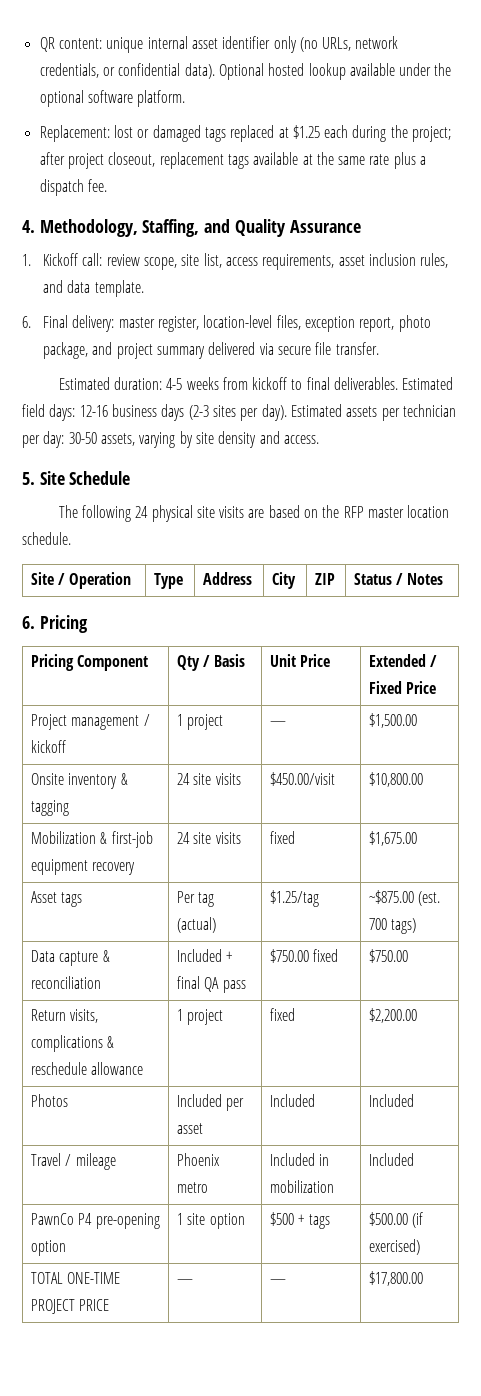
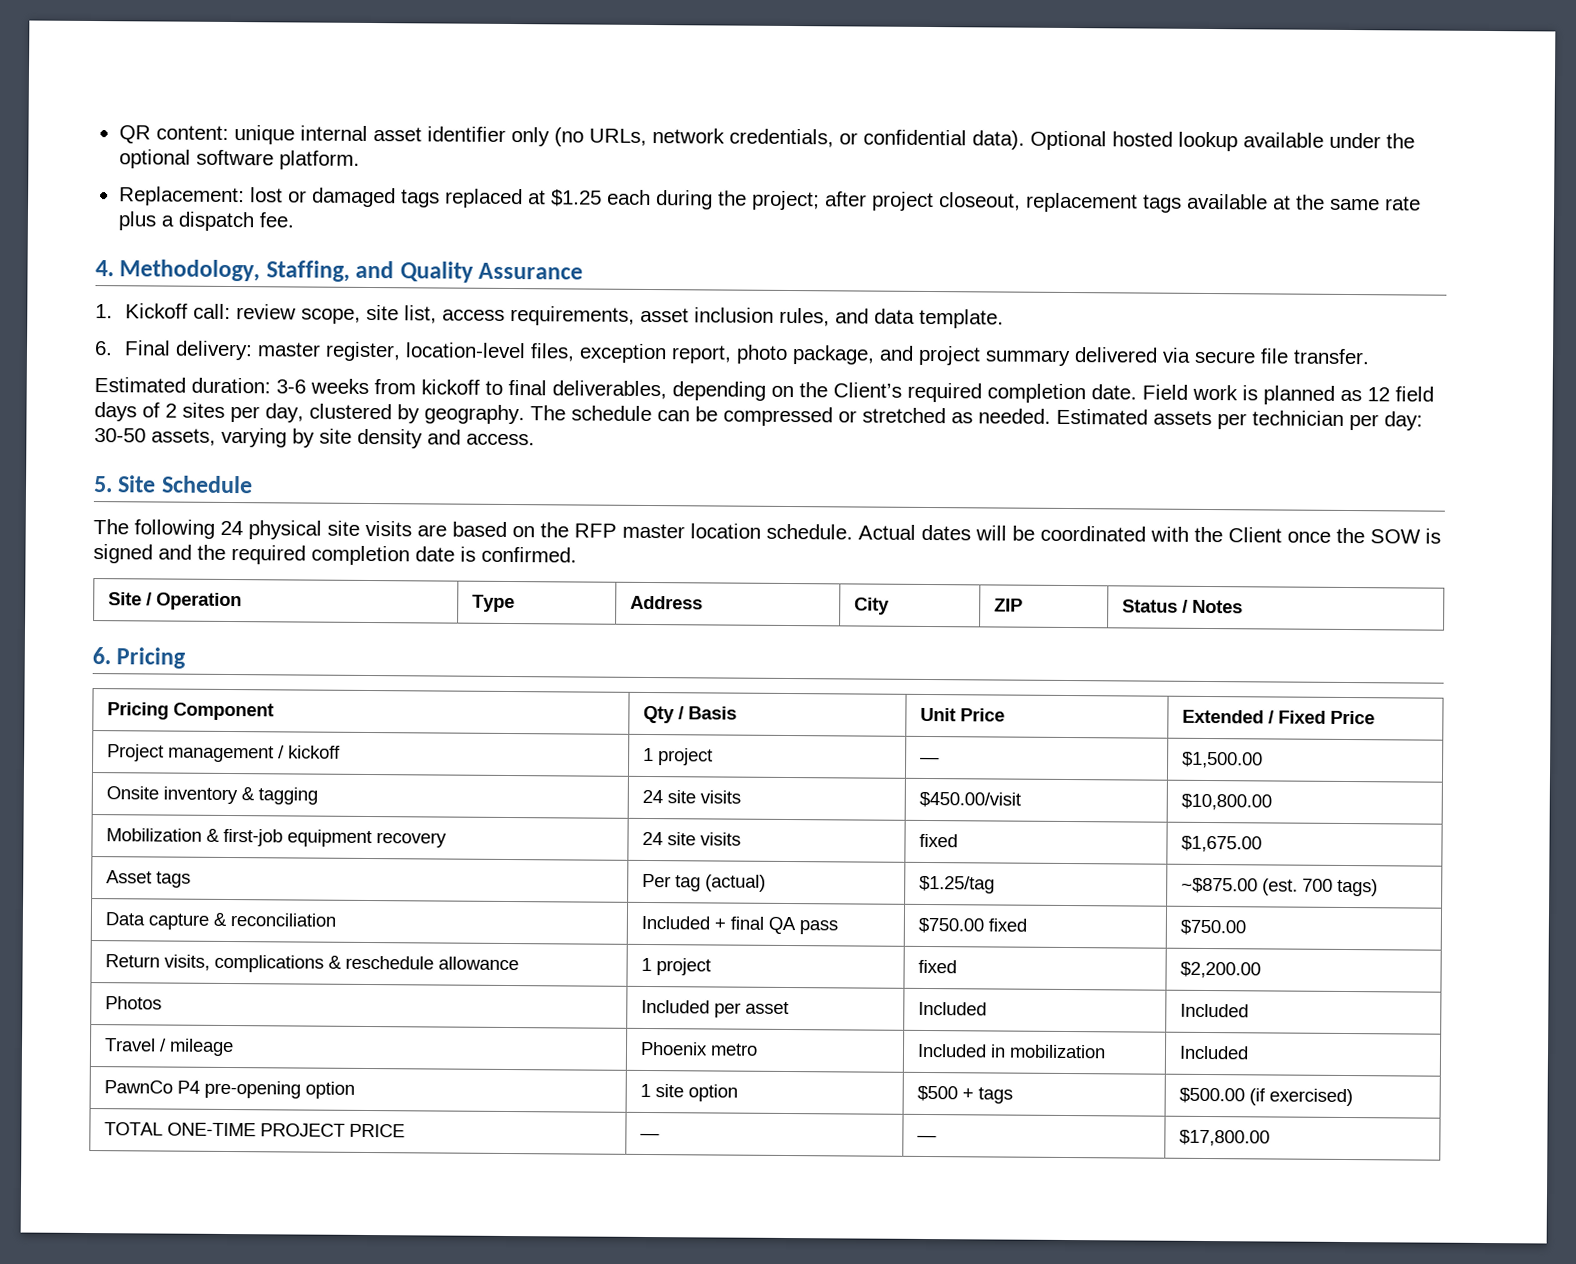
[166,378,183,390] 4-5 -> [276,379,306,394] 3-6
[334,377,454,390] [22,404,287,421] deliverables. Estimated field days: 12-16 business days (2-3 sites per day). -> [552,380,1434,405] [94,402,1051,427] deliverables, depending on the Client’s required completion date. Field work is planned as 12 field days of 2 sites per day, clustered by geography. The schedule can be compressed or stretched as needed.
(71, 538) none -> [858,524,1441,544] [93,544,577,566] Actual dates will be coordinated with the Client once the SOW is signed and the required completion date is confirmed.

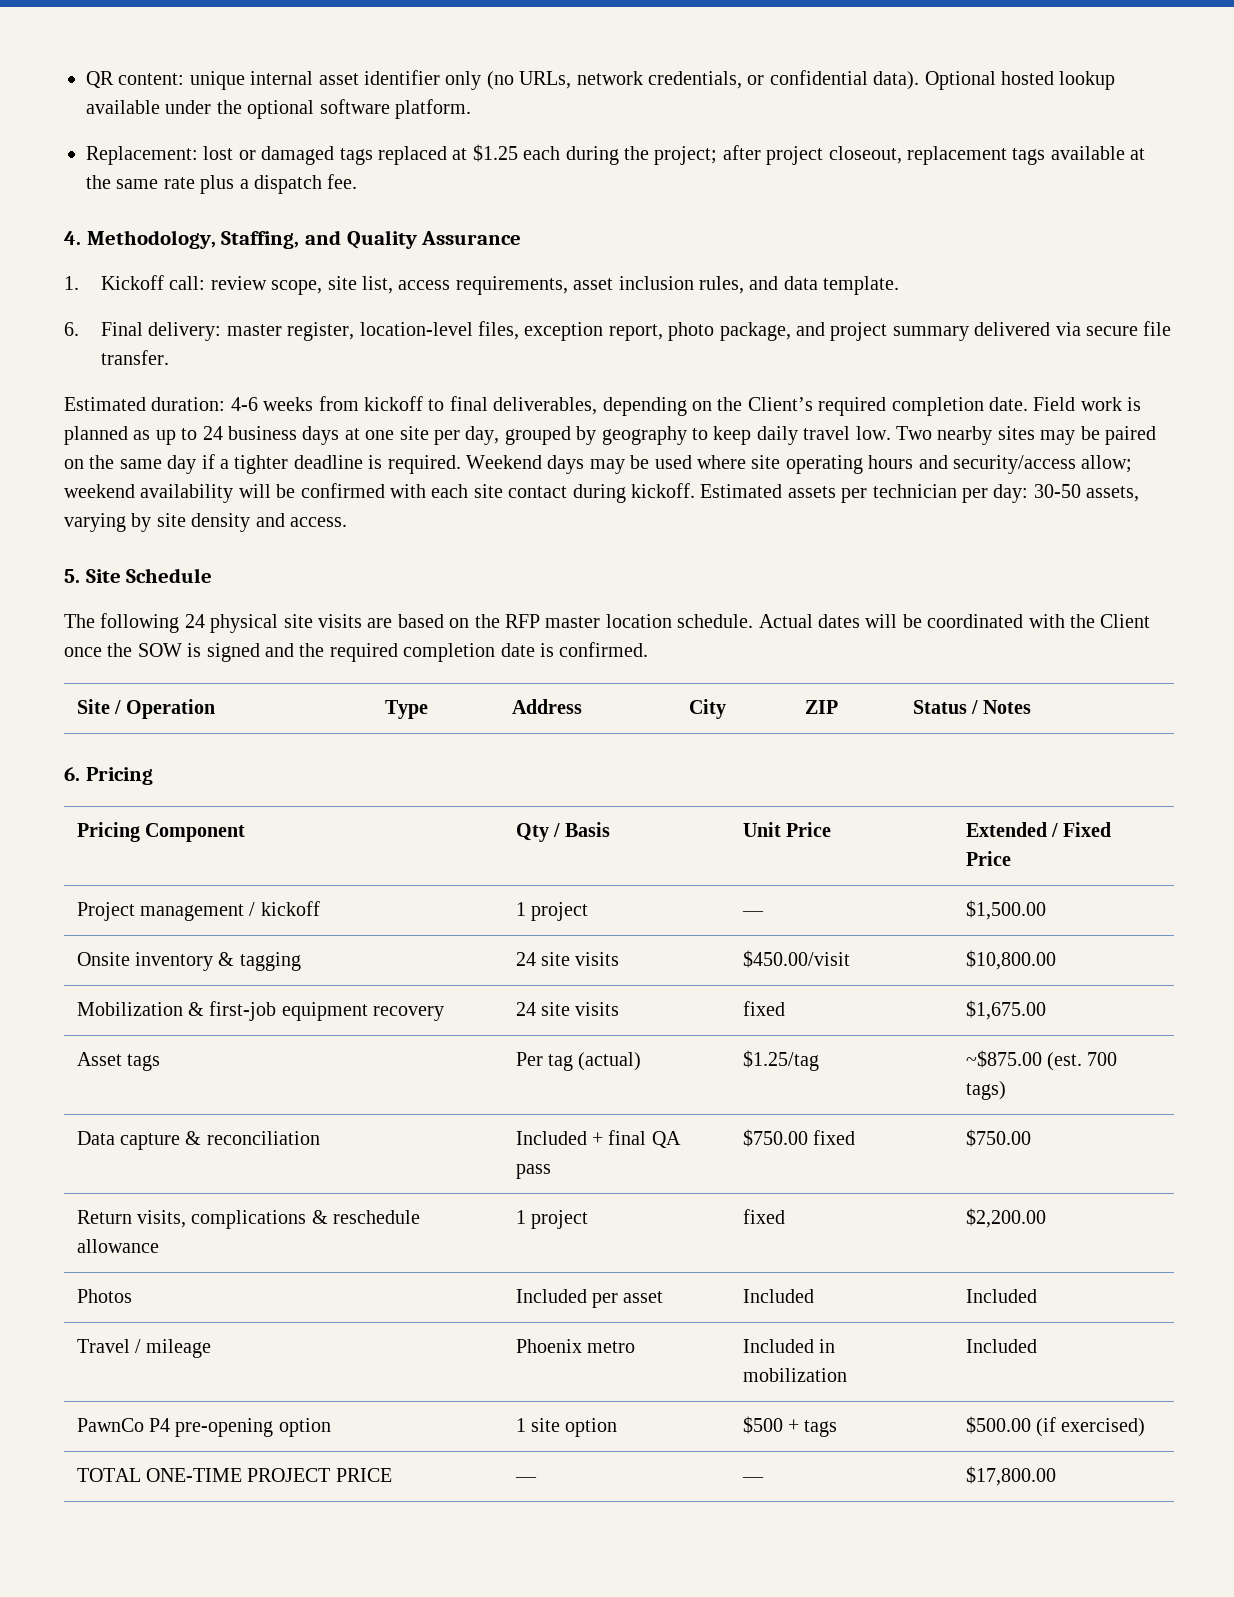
[276,379,306,394] 3-6 -> [230,397,258,411] 4-6
[1367,386,1434,402] [94,402,1051,427] 12 field days of 2 sites per day, clustered by geography. The schedule can be compressed or stretched as needed. -> [155,426,1156,445] [64,454,1133,474] [64,483,695,503] up to 24 business days at one site per day, grouped by geography to keep daily travel low. Two nearby sites may be paired on the same day if a tighter deadline is required. Weekend days may be used where site operating hours and security/access allow; weekend availability will be confirmed with each site contact during kickoff.

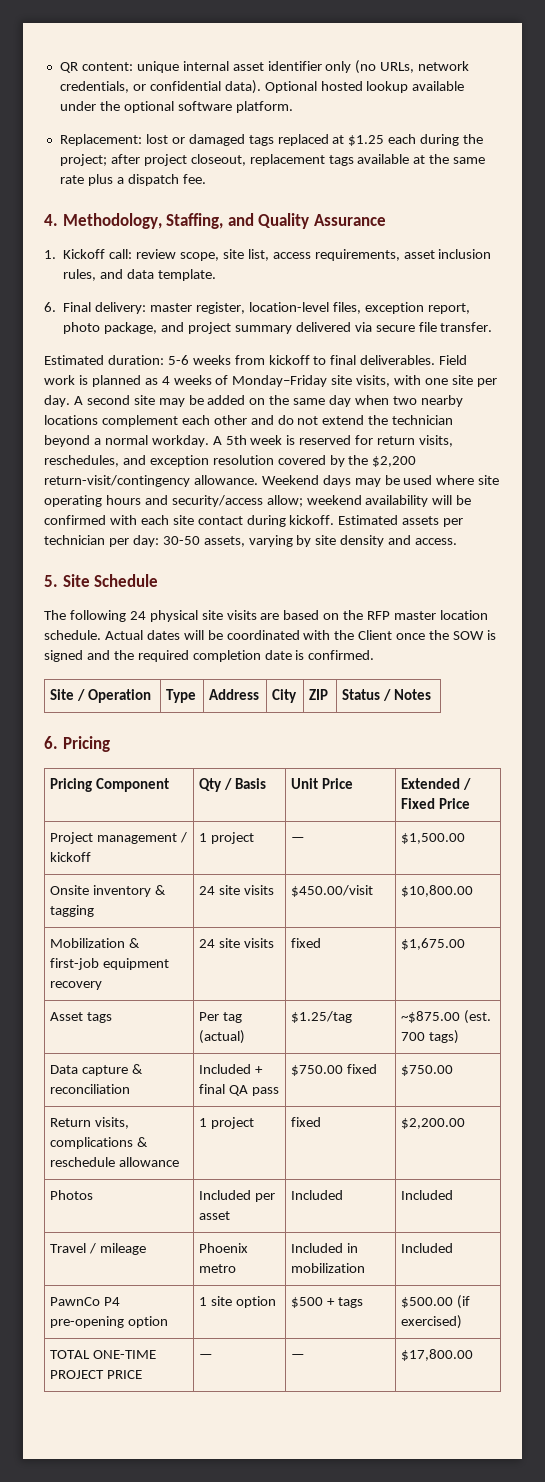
[230,397,258,411] 4-6 -> [167,355,189,365] 5-6
[493,397,1028,416] deliverables, depending on the Client’s required completion date. -> [360,355,436,365] deliverables.
[155,426,1156,445] up to 24 business days at one site per day, grouped by geography to keep daily travel low. Two nearby sites may be paired -> [161,375,497,387] [44,395,246,407] 4 weeks of Monday–Friday site visits, with one site per day. A second site may be added
[201,454,461,474] if a tighter deadline is required. -> [355,395,463,407] [44,415,454,427] [44,435,454,447] [44,455,417,467] [44,475,258,487] when two nearby locations complement each other and do not extend the technician beyond a normal workday. A 5th week is reserved for return visits, reschedules, and exception resolution covered by the $2,200 return-visit/contingency allowance.

